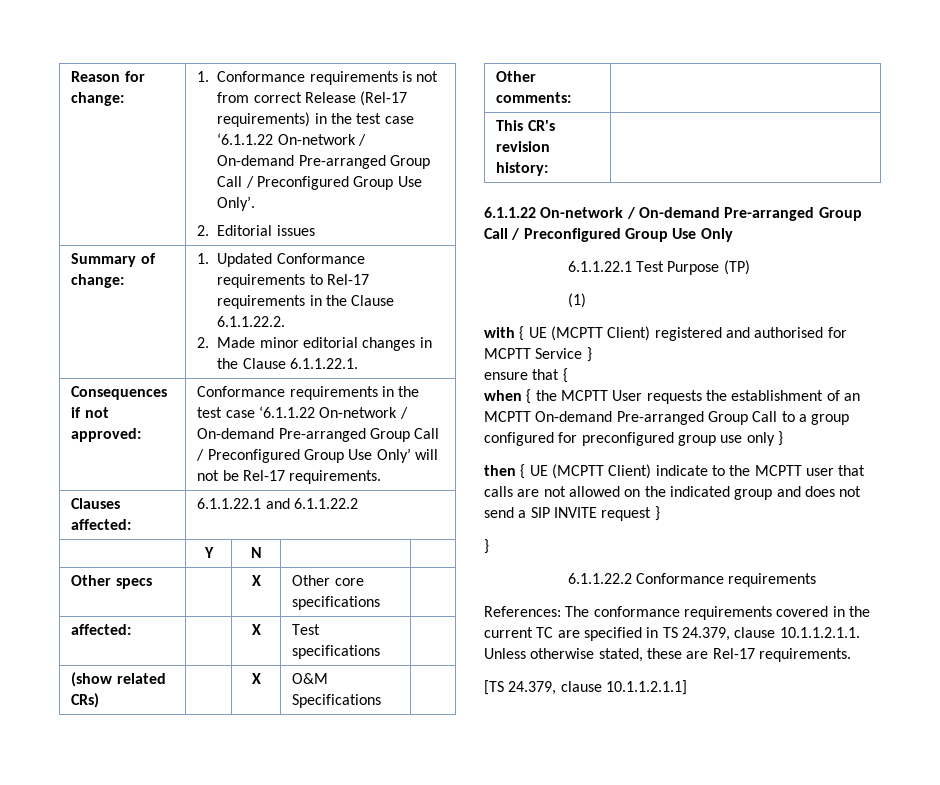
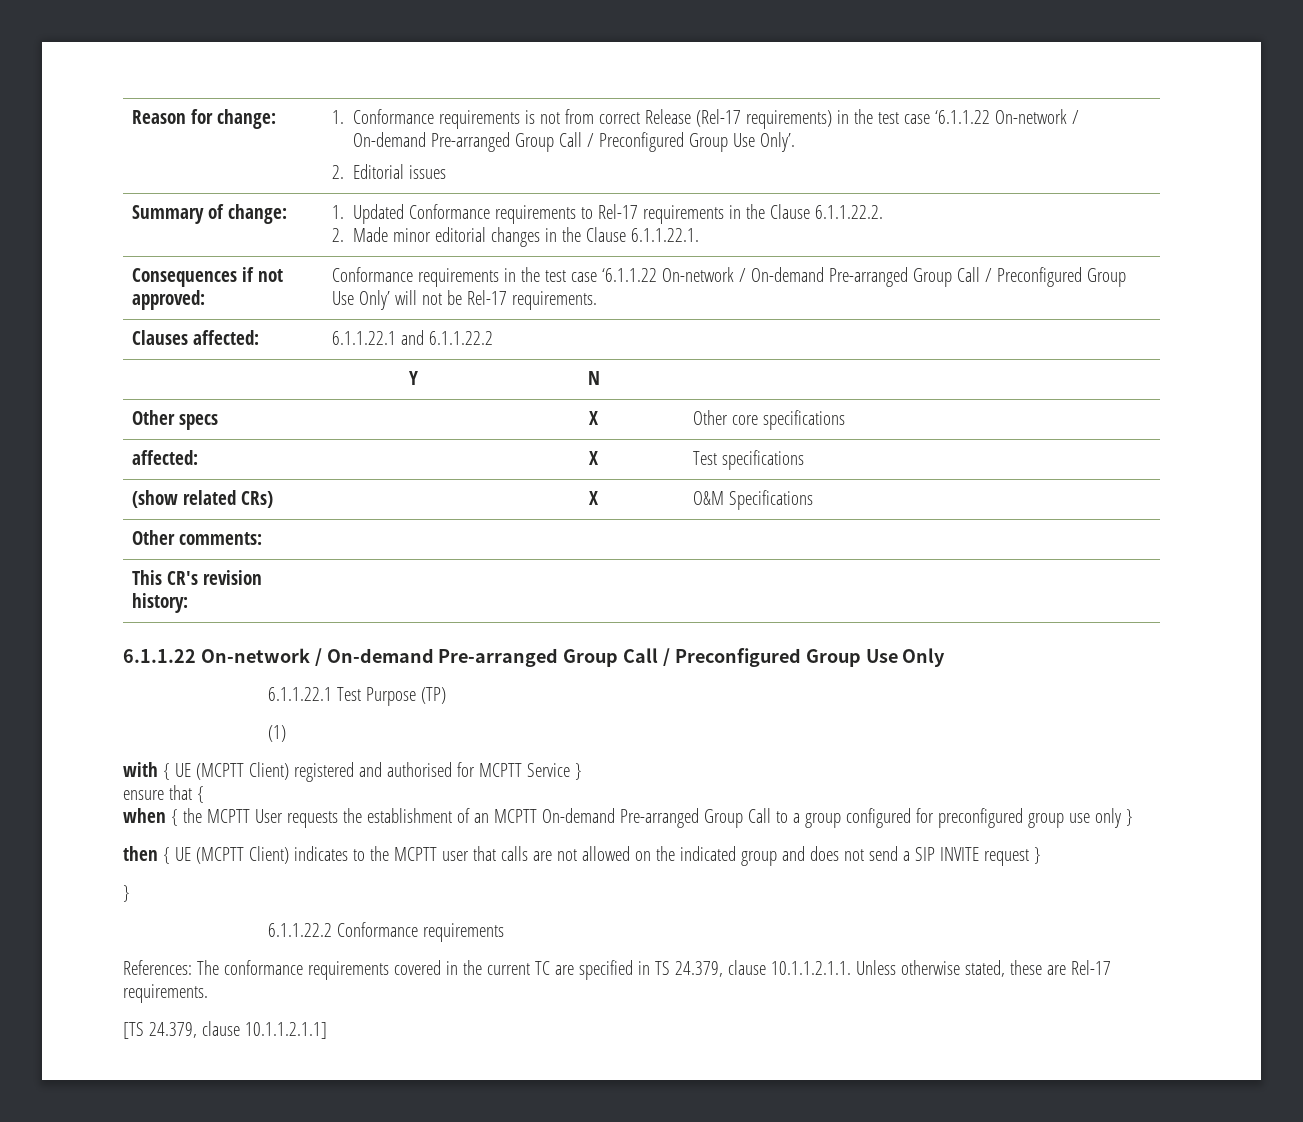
[655,465,708,476] indicate -> [293,846,348,861] indicates

